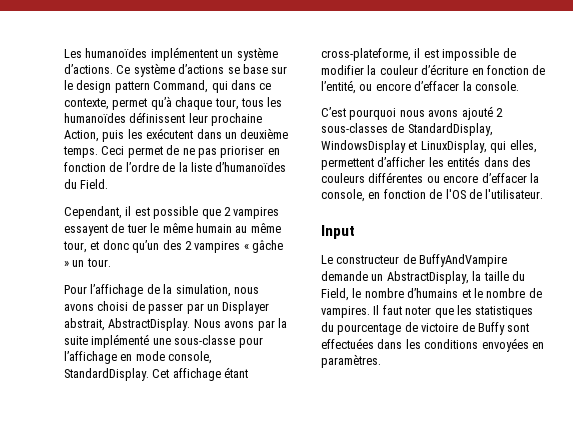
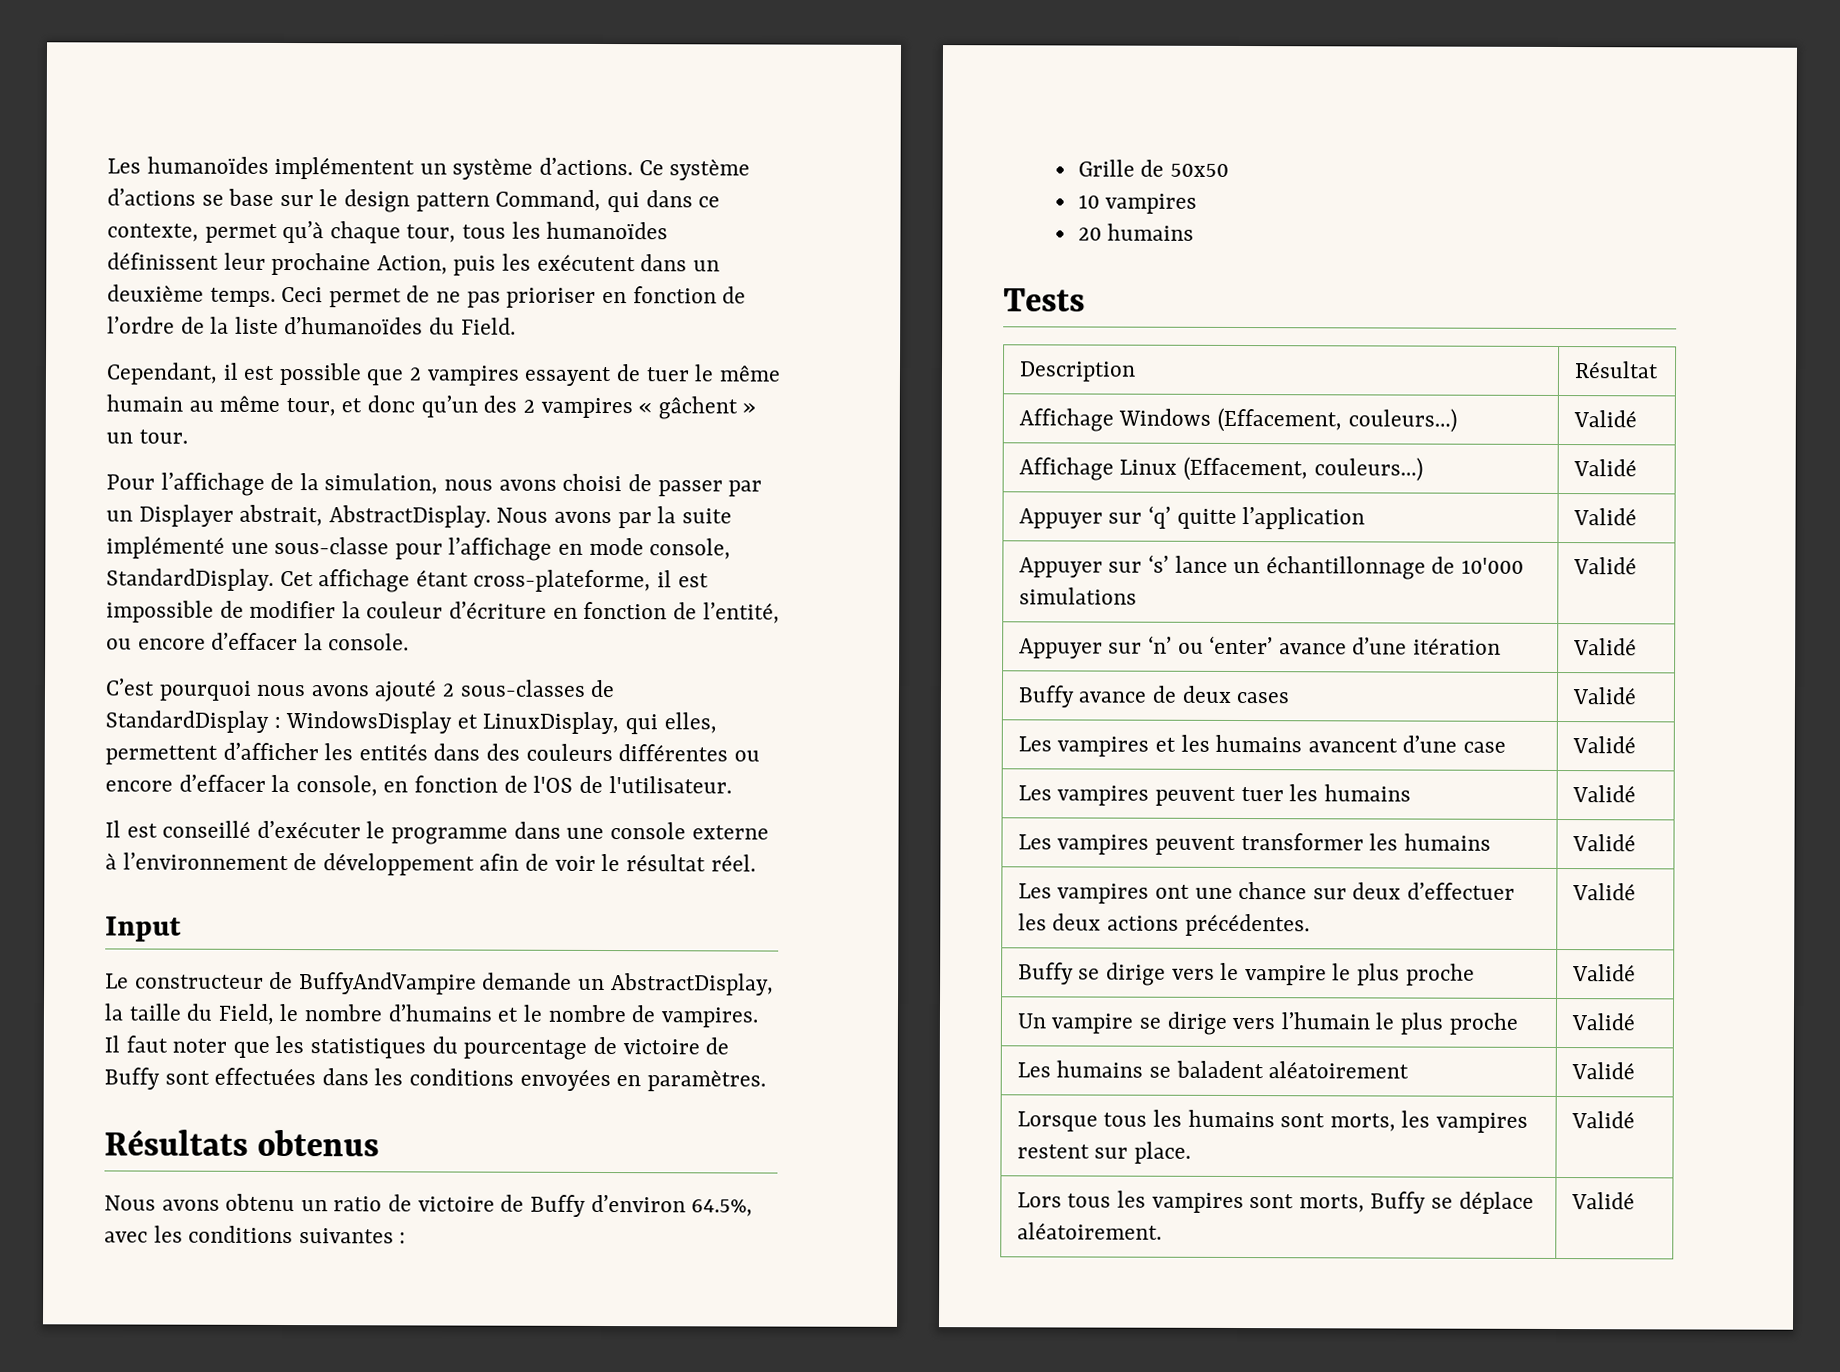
[252,240,283,253] gâche -> [657,396,738,420] gâchent
[407,123,493,136] StandardDisplay, -> [105,710,281,733] StandardDisplay :
(544, 194) none -> [105,820,769,845] [105,852,756,876] // Il est conseillé d’exécuter le programme dans une console externe à l’environnement de développement afin de voir le résultat réel.
(381, 361) none -> [104,1129,380,1157] [104,1193,754,1217] [104,1225,407,1244] [1077,159,1229,177] [1077,193,1198,214] [1077,223,1195,241] [1003,288,1085,312] [1018,361,1136,382] [1573,361,1659,379] [1018,407,1457,433] [1572,410,1637,428] [1018,456,1423,482] [1572,459,1637,477] [1018,505,1366,530] [1572,508,1637,526] [1018,554,1525,580] [1018,587,1137,605] [1572,557,1637,575] [1018,635,1502,659] [1572,638,1637,656] [1017,685,1290,708] [1571,687,1636,705] [1017,734,1507,757] [1571,736,1636,754] [1017,784,1411,806] [1571,785,1636,803] [1017,833,1491,855] [1571,834,1636,852] [1017,882,1516,904] [1017,913,1310,937] [1571,883,1636,901] [1017,962,1475,986] [1571,964,1636,982] [1016,1011,1518,1035] [1570,1013,1635,1031] [1016,1060,1410,1079] [1570,1062,1635,1080] [1016,1109,1529,1133] [1016,1141,1191,1164] [1570,1111,1635,1129] [1016,1190,1534,1214] [1016,1222,1162,1240] [1570,1192,1635,1210] // Résultats obtenus // Nous avons obtenu un ratio de victoire de Buffy d’environ 64.5%, avec les conditions suivantes : // Grille de 50x50 // 10 vampires // 20 humains // Tests // Description | Résultat // Affichage Windows (Effacement, couleurs…) | Validé // Affichage Linux (Effacement, couleurs…) | Validé // Appuyer sur ‘q’ quitte l’application | Validé // Appuyer sur ‘s’ lance un échantillonnage de 10'000 simulations | Validé // Appuyer sur ‘n’ ou ‘enter’ avance d’une itération | Validé // Buffy avance de deux cases | Validé // Les vampires et les humains avancent d’une case | Validé // Les vampires peuvent tuer les humains | Validé // Les vampires peuvent transformer les humains | Validé // Les vampires ont une chance sur deux d’effectuer les deux actions précédentes. | Validé // Buffy se dirige vers le vampire le plus proche | Validé // Un vampire se dirige vers l’humain le plus proche | Validé // Les humains se baladent aléatoirement | Validé // Lorsque tous les humains sont morts, les vampires restent sur place. | Validé // Lors tous les vampires sont morts, Buffy se déplace aléatoirement. | Validé

